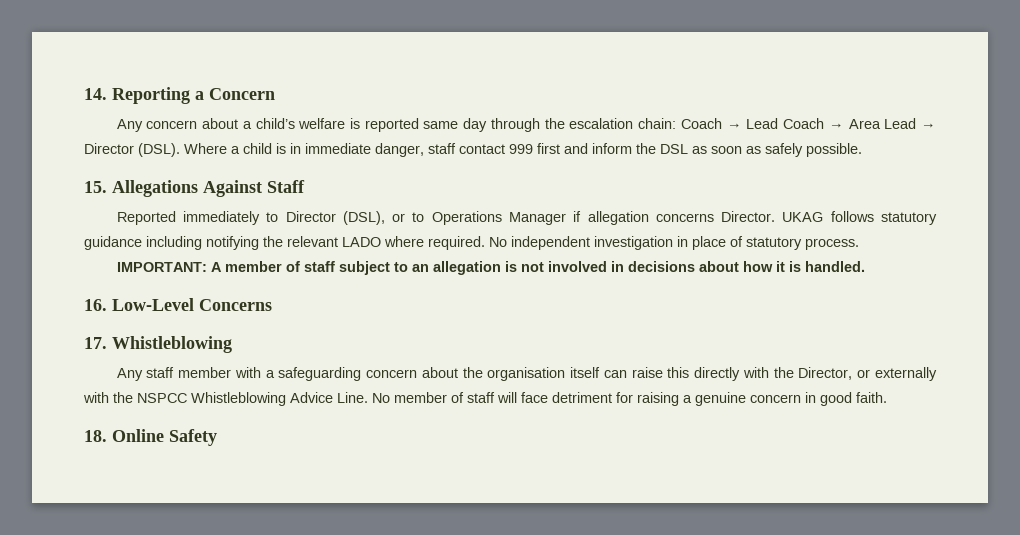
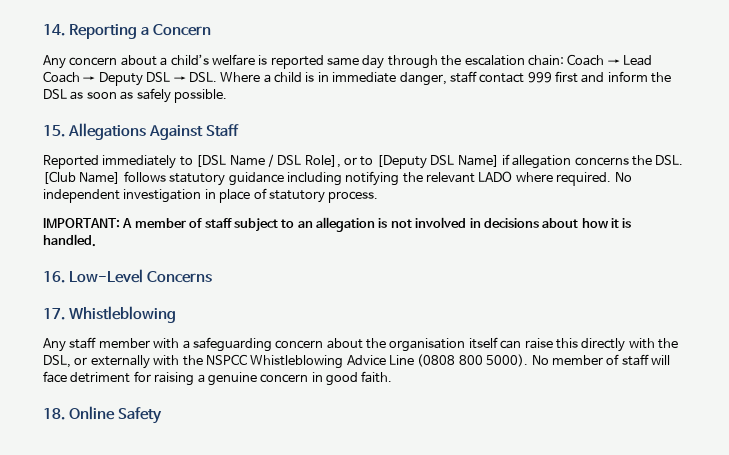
[848,118,937,129] [84,143,180,157] Area Lead → Director (DSL). -> [98,72,217,86] Deputy DSL → DSL.
[285,211,824,225] Director (DSL), or to Operations Manager if allegation concerns Director. UKAG -> [196,154,684,169] [43,171,121,184] [DSL Name / DSL Role], or to [Deputy DSL Name] if allegation concerns the DSL. [Club Name]
[798,367,853,380] Director, -> [43,355,71,368] DSL,
[337,392,368,403] Line. -> [389,354,529,367] Line (0808 800 5000).

